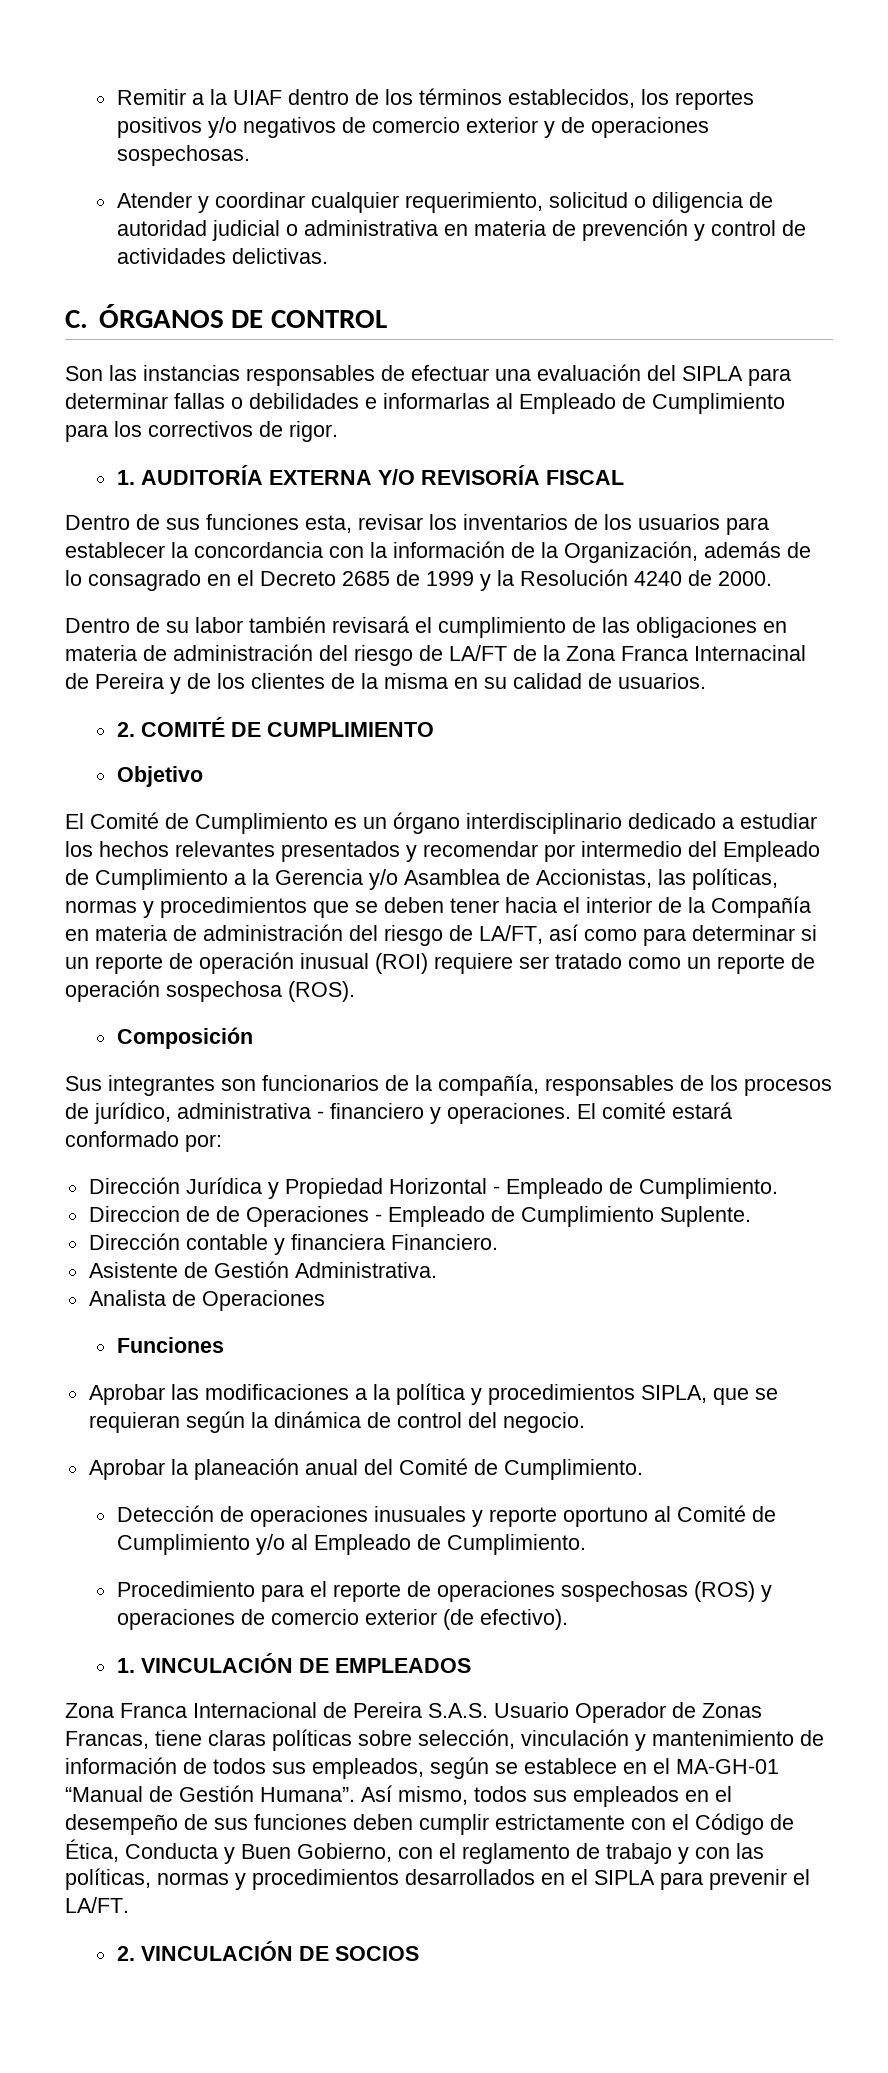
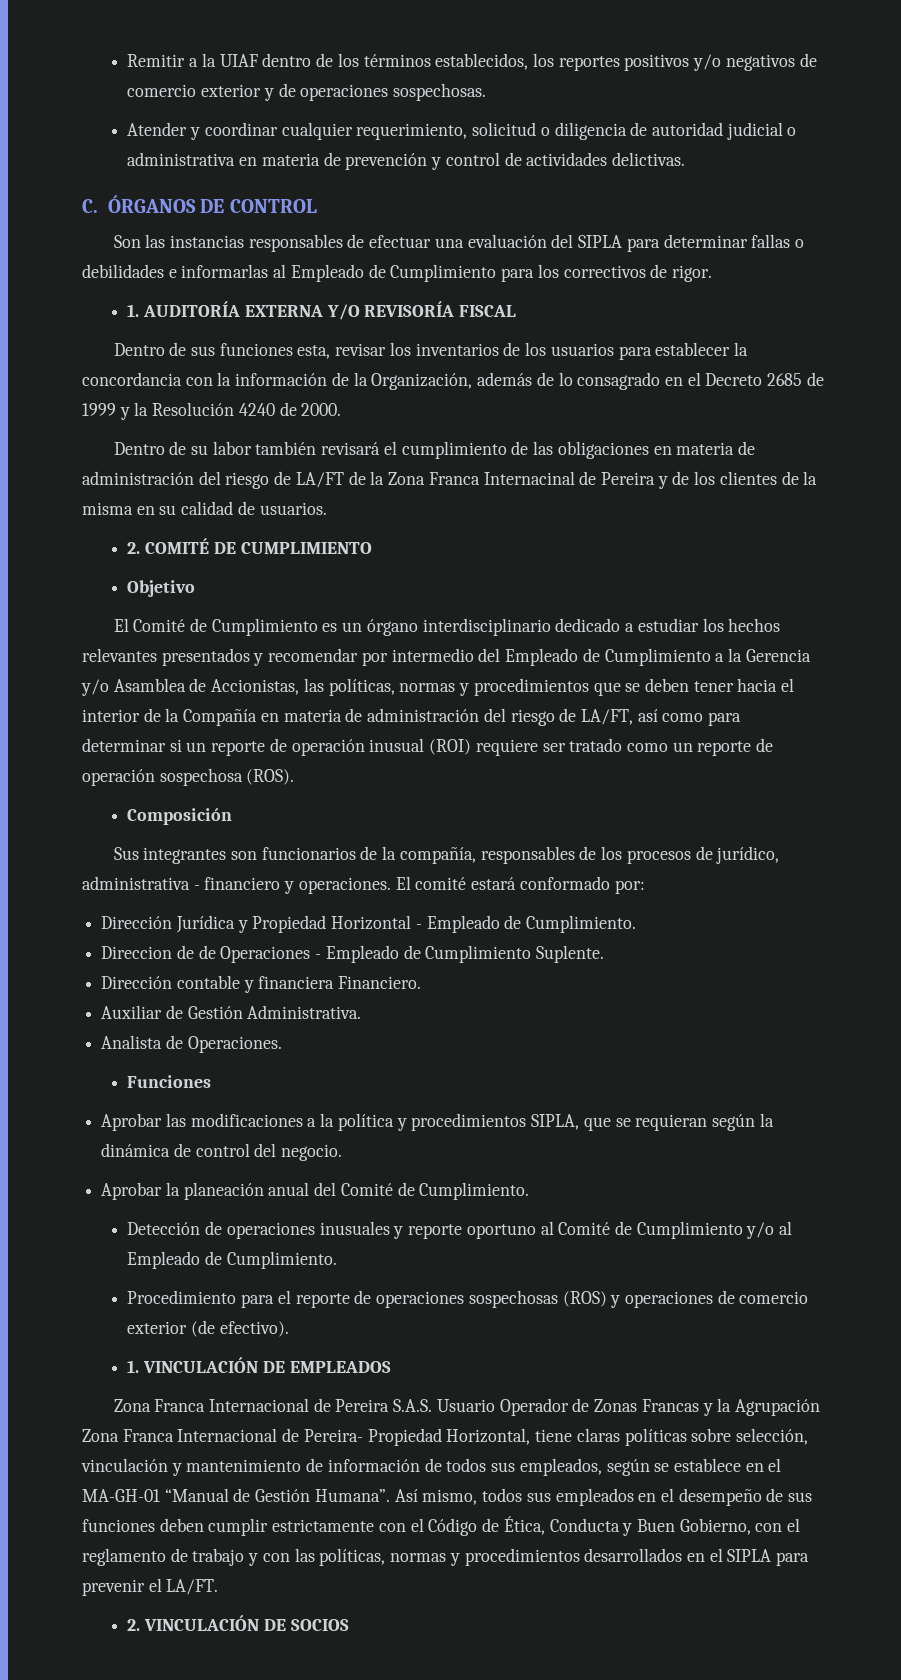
[88,1262,178,1278] Asistente -> [101,1005,163,1019] Auxiliar
[201,1290,325,1311] Operaciones -> [187,1036,282,1053] Operaciones.
[65,1731,149,1749] Francas, -> [641,1398,820,1416] [82,1428,531,1446] Francas y la Agrupación Zona Franca Internacional de Pereira- Propiedad Horizontal,

